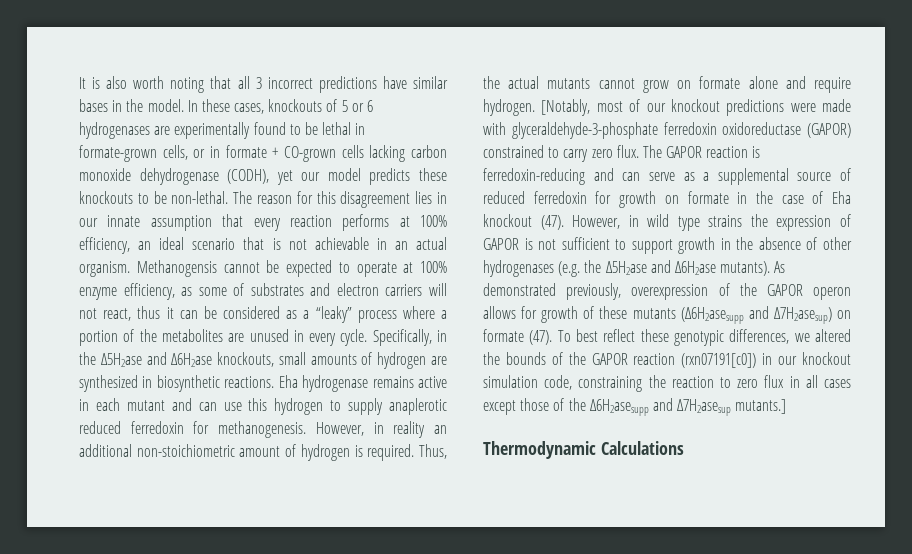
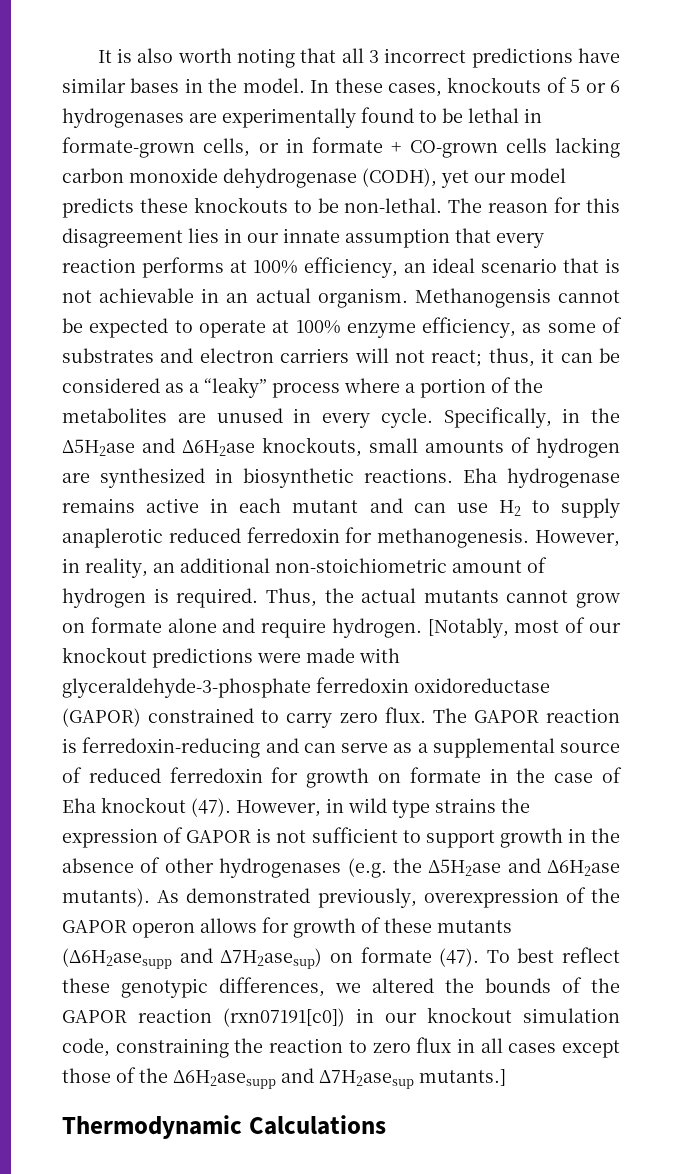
[103,306,161,321] react, thus -> [431,348,535,367] react; thus,
[248,398,324,415] this hydrogen -> [498,500,521,516] H2
[393,421,426,438] reality -> [85,558,148,578] reality,

